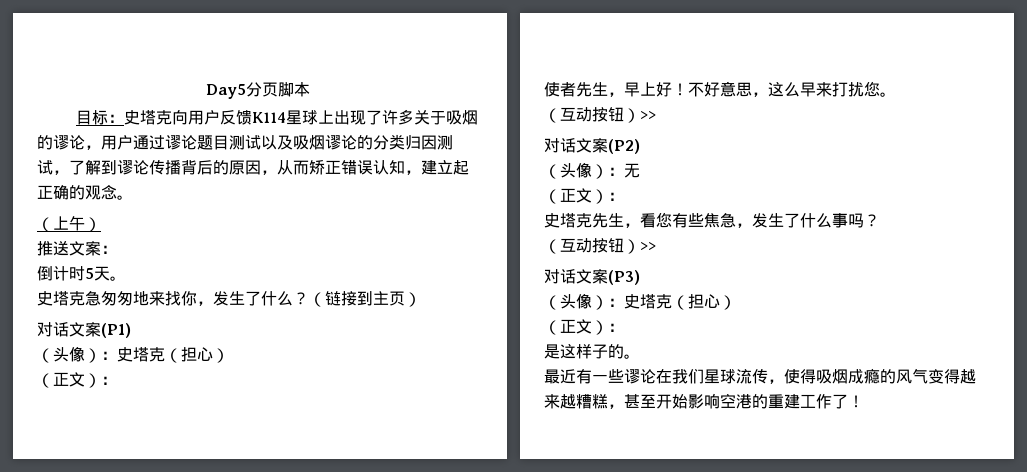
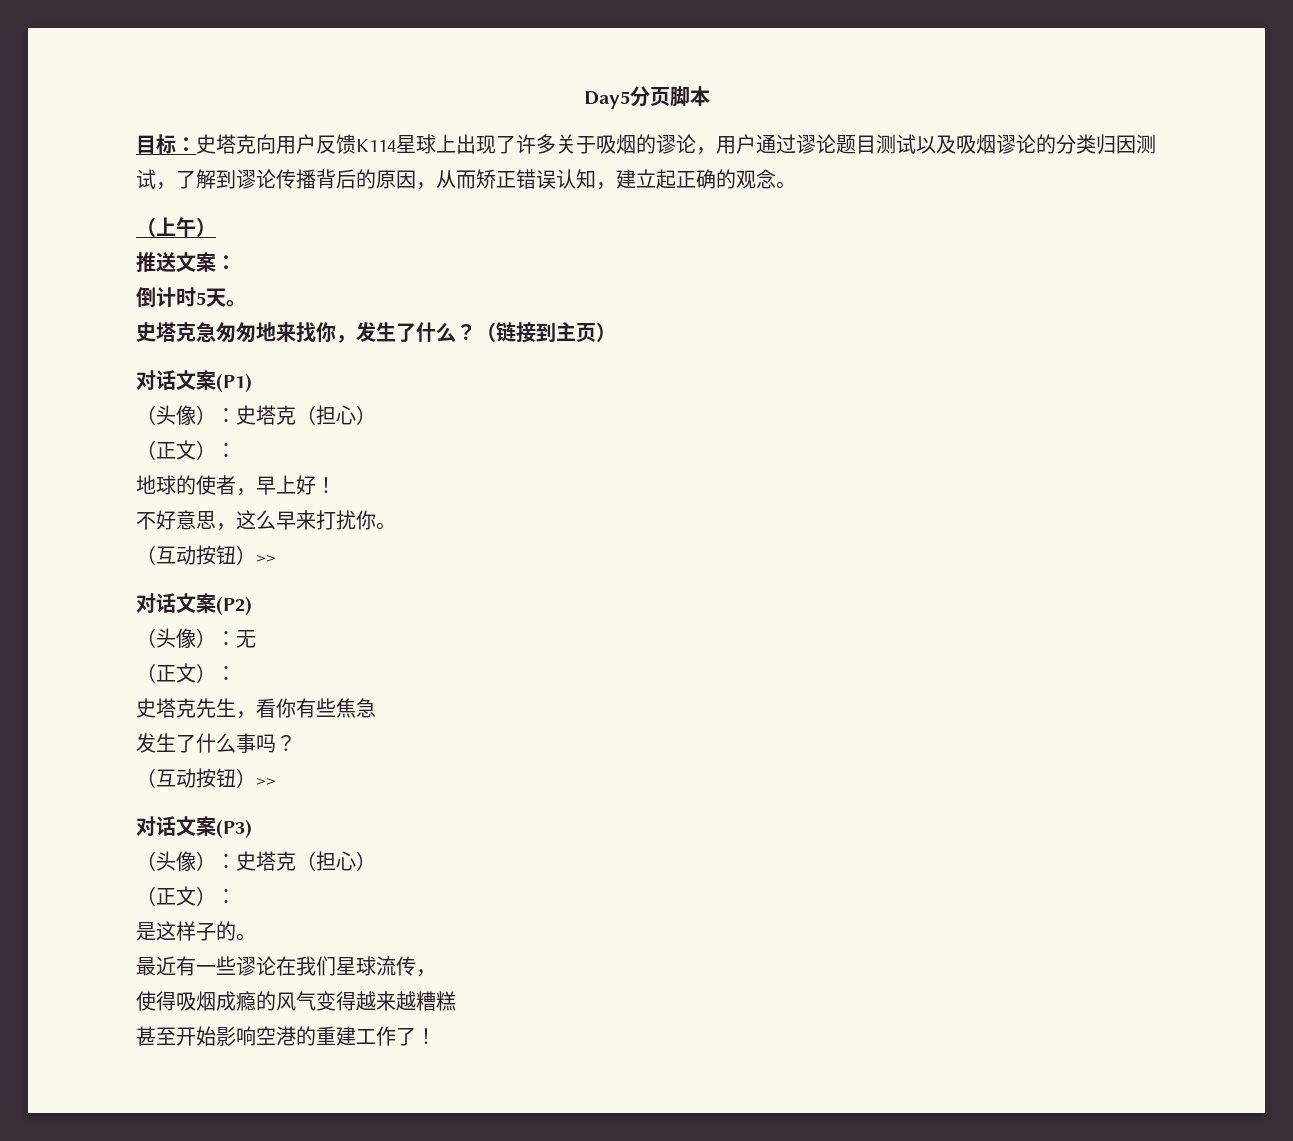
[544,82,608,97] 使者先生 -> [136,475,236,495] 地球的使者
(688, 89) none -> (336, 485) //
[864,81,880,97] 您 -> [356,510,376,530] 你
[656,212,672,228] 您 -> [276,698,296,718] 你
[736,223,752,228] ， -> (376, 708) //
(784, 381) none -> (436, 973) //
[608,404,624,409] ， -> (456, 1001) //

